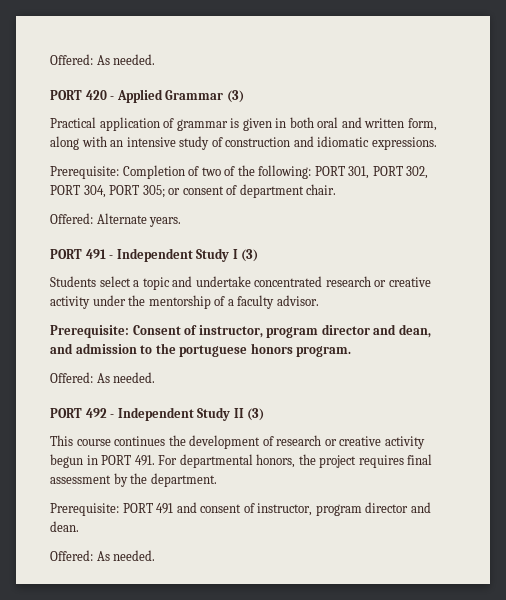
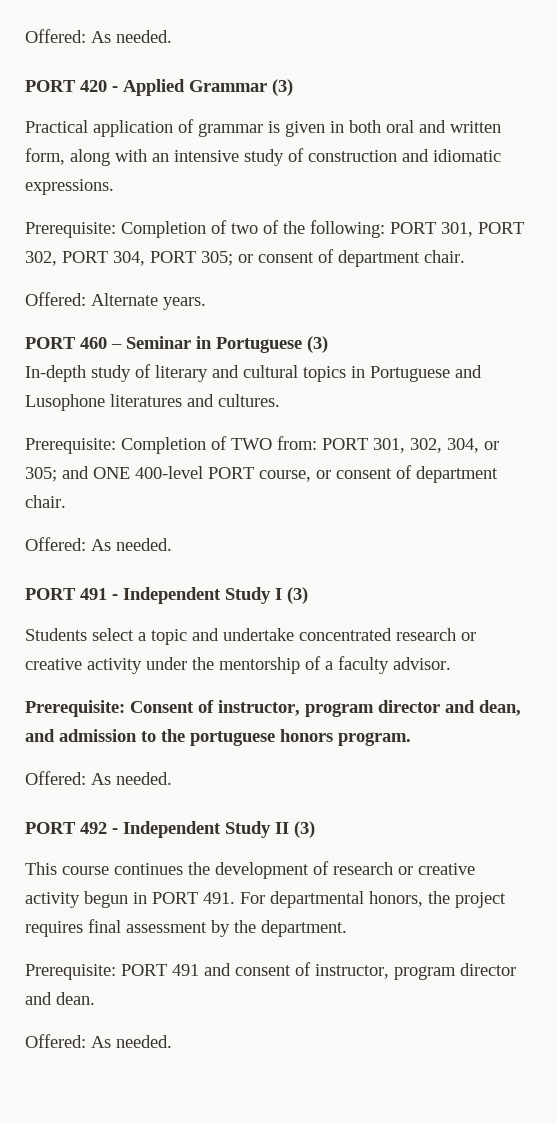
(182, 222) none -> [25,336,328,353] [25,364,482,382] [25,394,280,411] [25,436,499,454] [25,465,498,483] [25,495,66,508] [25,537,172,551] // PORT 460 – Seminar in Portuguese (3) // In-depth study of literary and cultural topics in Portuguese and Lusophone literatures and cultures. // Prerequisite: Completion of TWO from: PORT 301, 302, 304, or 305; and ONE 400-level PORT course, or consent of department chair. // Offered: As needed.

